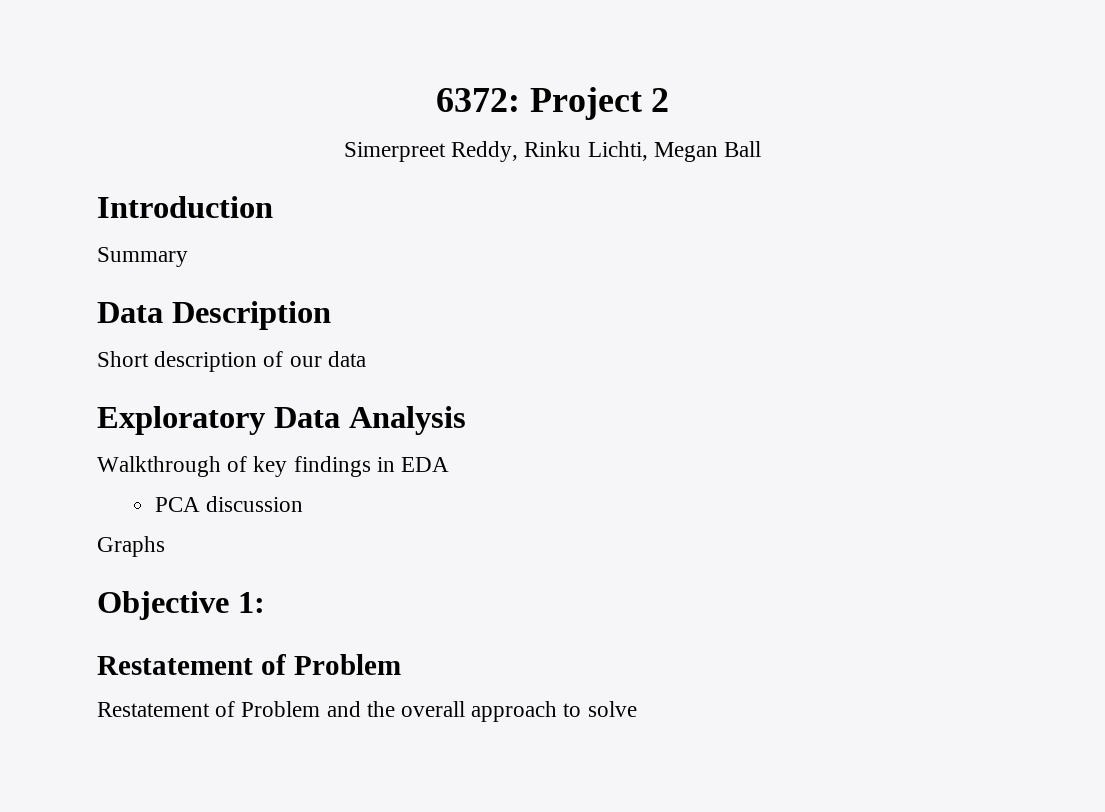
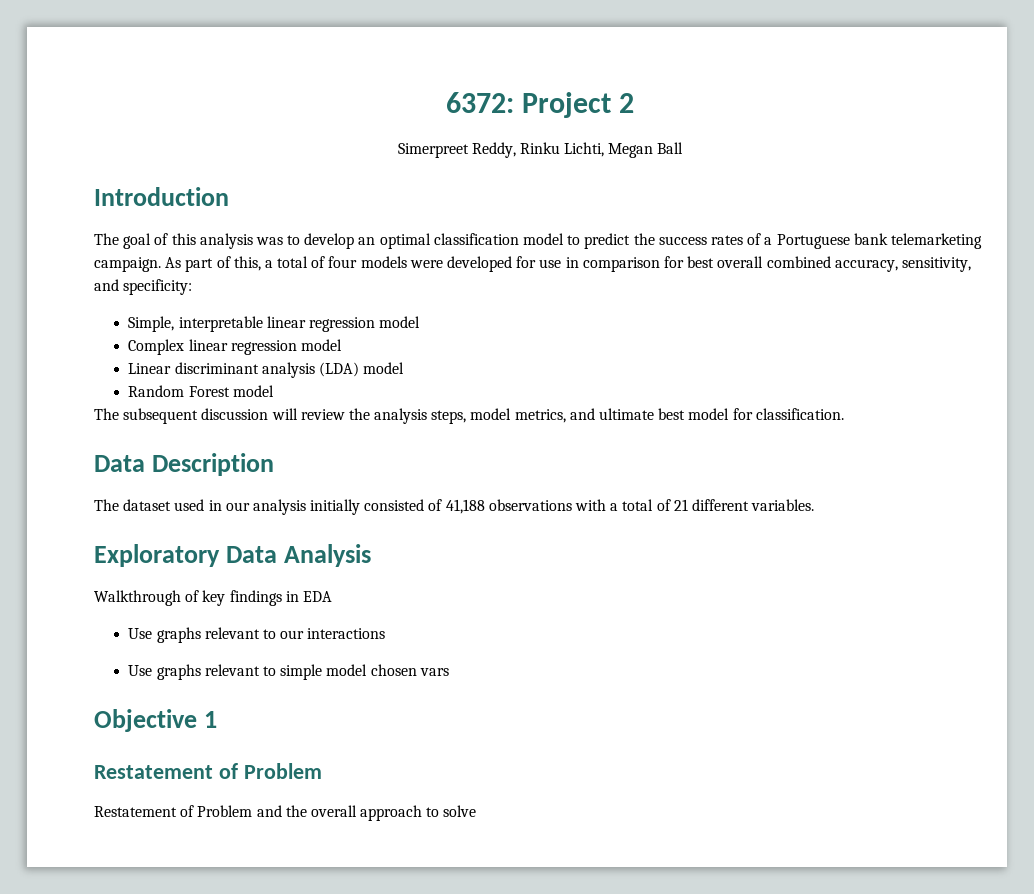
[97,247,188,267] [97,301,331,330] [97,351,366,372] Summary // Data Description // Short description of our data -> [94,233,982,249] [94,256,971,272] [94,279,193,295] [128,316,421,332] [128,339,342,355] [128,362,405,378] [128,385,274,397] [94,408,844,424] [94,453,274,476] [94,499,815,515] The goal of this analysis was to develop an optimal classification model to predict the success rates of a Portuguese bank telemarketing campaign. As part of this, a total of four models were developed for use in comparison for best overall combined accuracy, sensitivity, and specificity: // Simple, interpretable linear regression model // Complex linear regression model // Linear discriminant analysis (LDA) model // Random Forest model // The subsequent discussion will review the analysis steps, model metrics, and ultimate best model for classification. // Data Description // The dataset used in our analysis initially consisted of 41,188 observations with a total of 21 different variables.
[154,496,303,512] [97,536,165,557] PCA discussion // Graphs -> [128,627,386,643] [128,664,449,680] Use graphs relevant to our interactions // Use graphs relevant to simple model chosen vars
[237,592,265,613] 1: -> [203,711,217,728] 1

